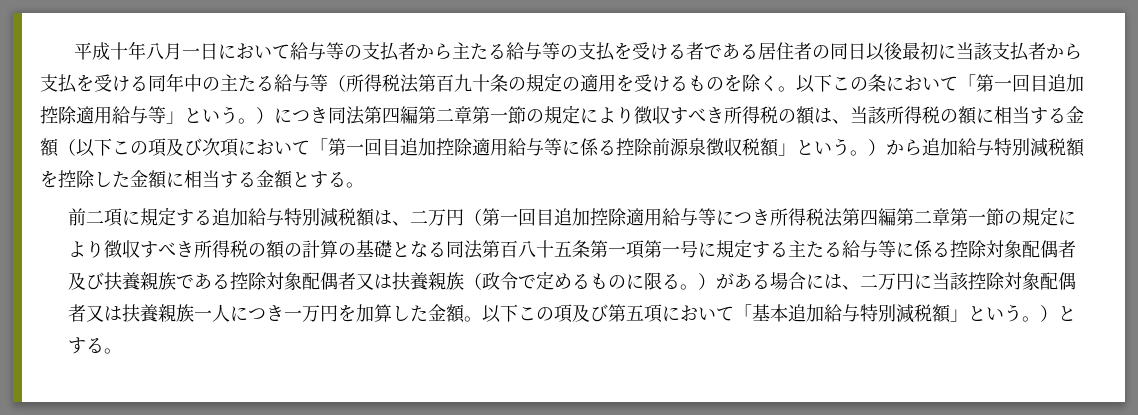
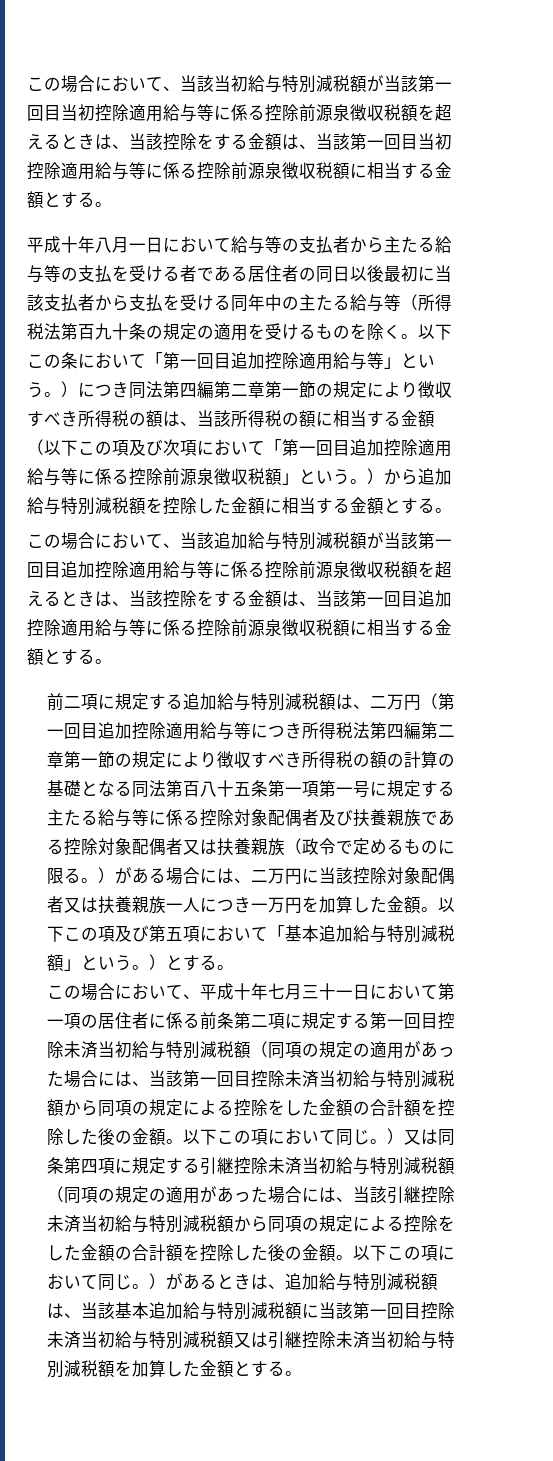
(73, 51) none -> [27,75,452,93] [27,104,452,122] [27,133,452,151] [27,162,452,180] [27,191,112,208] この場合において、当該当初給与特別減税額が当該第一回目当初控除適用給与等に係る控除前源泉徴収税額を超えるときは、当該控除をする金額は、当該第一回目当初控除適用給与等に係る控除前源泉徴収税額に相当する金額とする。 //
(364, 185) none -> [27,532,452,550] [27,561,452,579] [27,590,452,608] [27,619,452,637] [27,648,112,665] // この場合において、当該追加給与特別減税額が当該第一回目追加控除適用給与等に係る控除前源泉徴収税額を超えるときは、当該控除をする金額は、当該第一回目追加控除適用給与等に係る控除前源泉徴収税額に相当する金額とする。
(123, 351) none -> [47,983,456,1001] [47,1012,456,1030] [47,1041,456,1059] [47,1070,456,1088] [47,1099,456,1117] [47,1128,456,1146] [47,1157,456,1175] [47,1186,456,1204] [47,1215,456,1233] [47,1244,456,1262] [47,1273,439,1291] [47,1302,456,1320] [47,1331,456,1349] [47,1360,303,1378] // この場合において、平成十年七月三十一日において第一項の居住者に係る前条第二項に規定する第一回目控除未済当初給与特別減税額（同項の規定の適用があった場合には、当該第一回目控除未済当初給与特別減税額から同項の規定による控除をした金額の合計額を控除した後の金額。以下この項において同じ。）又は同条第四項に規定する引継控除未済当初給与特別減税額（同項の規定の適用があった場合には、当該引継控除未済当初給与特別減税額から同項の規定による控除をした金額の合計額を控除した後の金額。以下この項において同じ。）があるときは、追加給与特別減税額は、当該基本追加給与特別減税額に当該第一回目控除未済当初給与特別減税額又は引継控除未済当初給与特別減税額を加算した金額とする。

